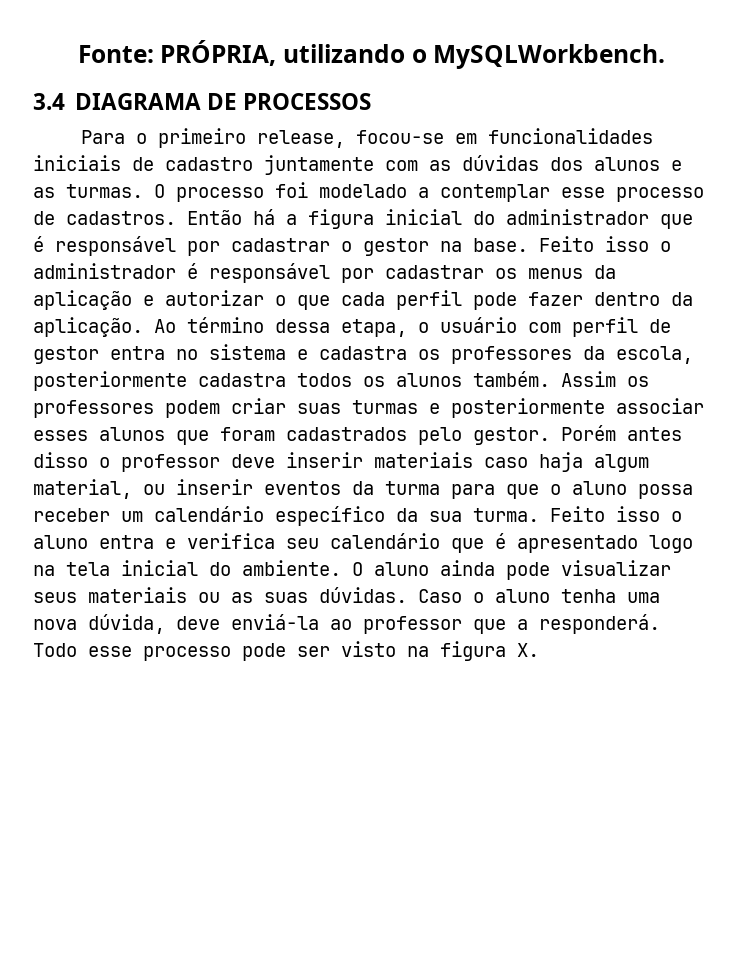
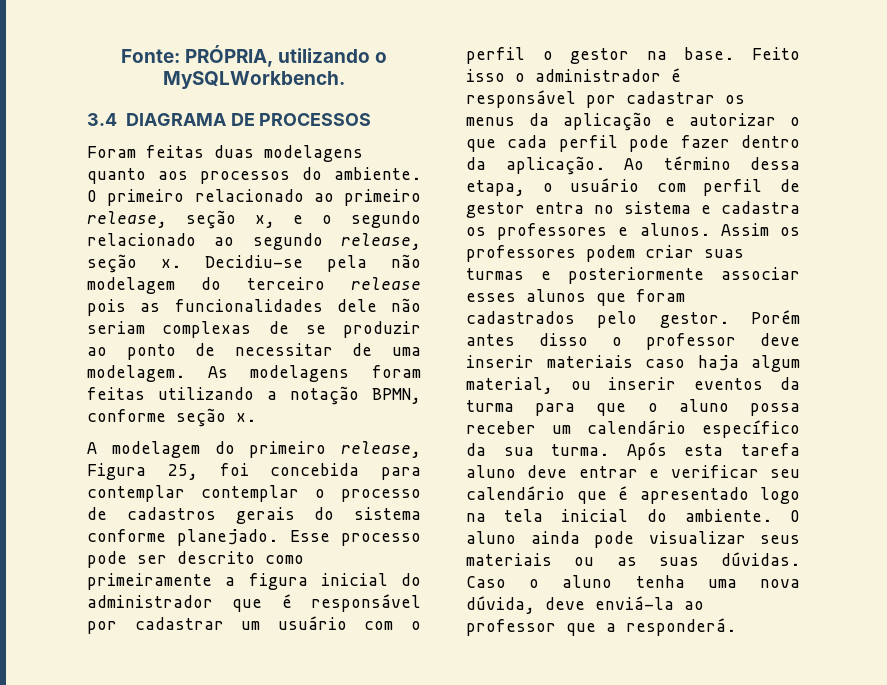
[81,128,654,148] [33,155,682,175] [33,182,704,202] [33,209,275,225] Para o primeiro release, focou-se em funcionalidades iniciais de cadastro juntamente com as dúvidas dos alunos e as turmas. O processo foi modelado a contemplar esse processo de cadastros. Então há -> [87,145,363,162] [87,167,421,184] [87,189,421,206] [87,210,422,229] [87,233,421,250] [87,254,421,273] [87,277,421,294] [87,298,421,316] [87,321,421,338] [87,343,421,360] [87,365,421,382] [87,386,421,405] [87,408,256,427] [87,441,421,458] [87,463,421,480] [87,485,421,502] [87,507,421,524] [87,529,421,546] [87,551,304,568] [87,573,212,590] Foram feitas duas modelagens quanto aos processos do ambiente. O primeiro relacionado ao primeiro release, seção x, e o segundo relacionado ao segundo release, seção x. Decidiu-se pela não modelagem do terceiro release pois as funcionalidades dele não seriam complexas de se produzir ao ponto de necessitar de uma modelagem. As modelagens foram feitas utilizando a notação BPMN, conforme seção x. // A modelagem do primeiro release, Figura 25, foi concebida para contemplar contemplar o processo de cadastros gerais do sistema conforme planejado. Esse processo pode ser descrito como primeiramente
(330, 245) none -> [241,616,421,630] [466,47,525,64] um usuário com o perfil
[583,346,693,364] [33,371,550,391] da escola, posteriormente cadastra todos os alunos também. -> [618,223,710,236] e alunos.
[550,506,682,522] [33,533,275,549] Feito isso o aluno entra e verifica -> [626,442,800,460] [466,465,759,478] Após esta tarefa aluno deve entrar e verificar
[33,641,539,661] Todo esse processo pode ser visto na figura X. -> (736, 627) none

